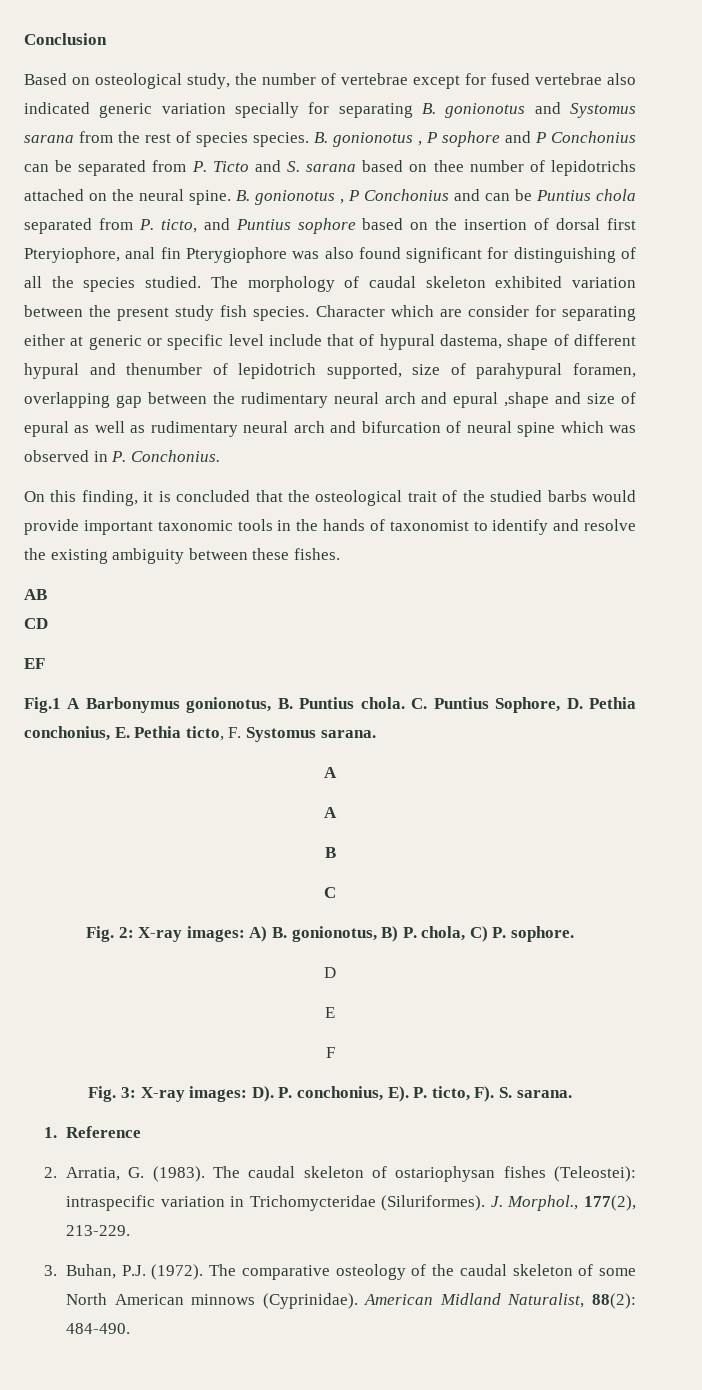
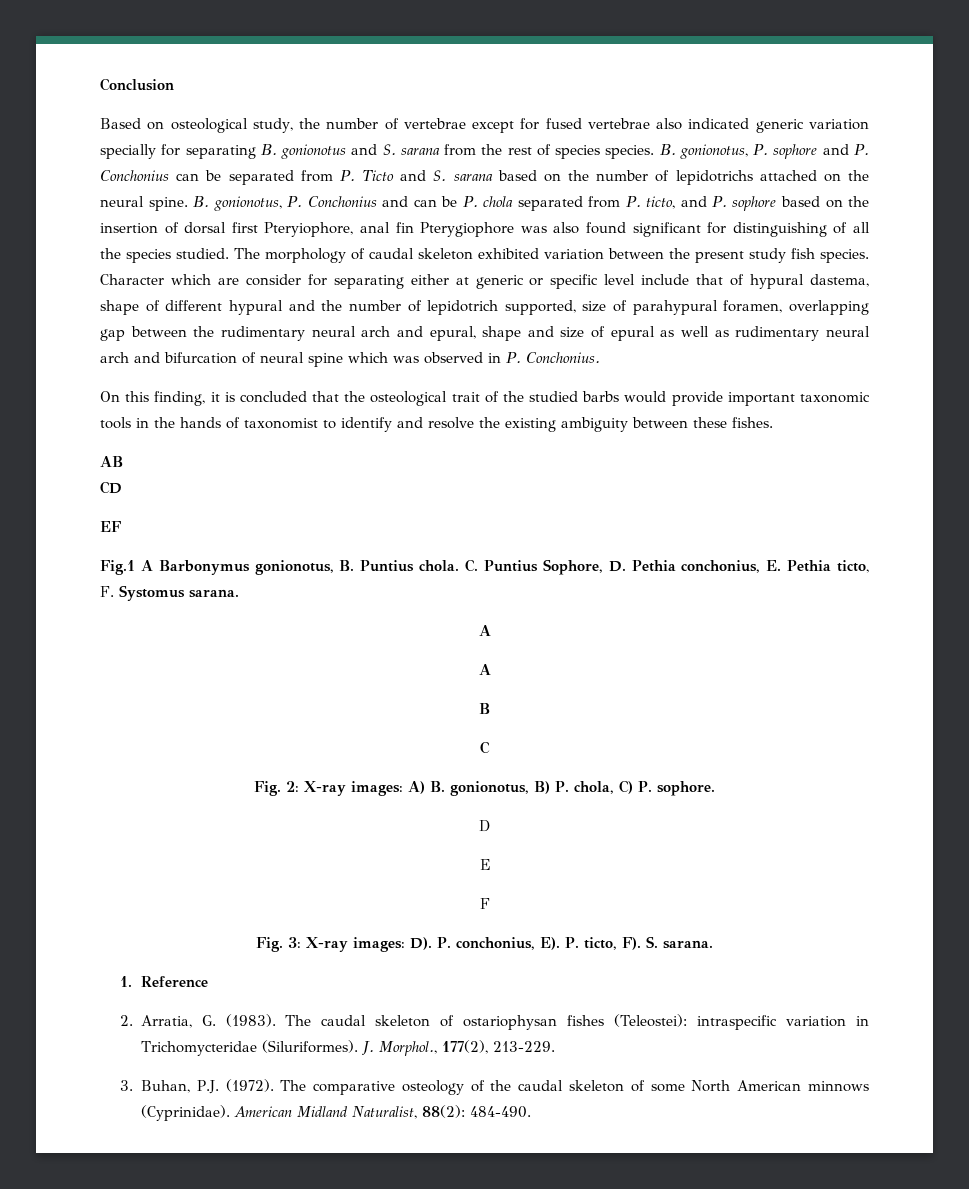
[569,103,636,118] Systomus -> [382,144,396,155] S.
[333,132,437,147] gonionotus , P -> [679,144,769,159] gonionotus, P.
[535,132,546,143] P -> [854,144,870,155] P.
[433,160,464,172] thee -> [567,170,589,181] the
[255,190,359,205] gonionotus , P -> [213,196,303,211] gonionotus, P.
[536,190,591,201] Puntius -> [462,196,478,207] P.
[235,219,291,230] Puntius -> [712,196,728,207] P.
[126,363,203,375] thenumber -> [321,300,401,311] the number
[453,392,550,408] epural ,shape -> [429,326,522,341] epural, shape

